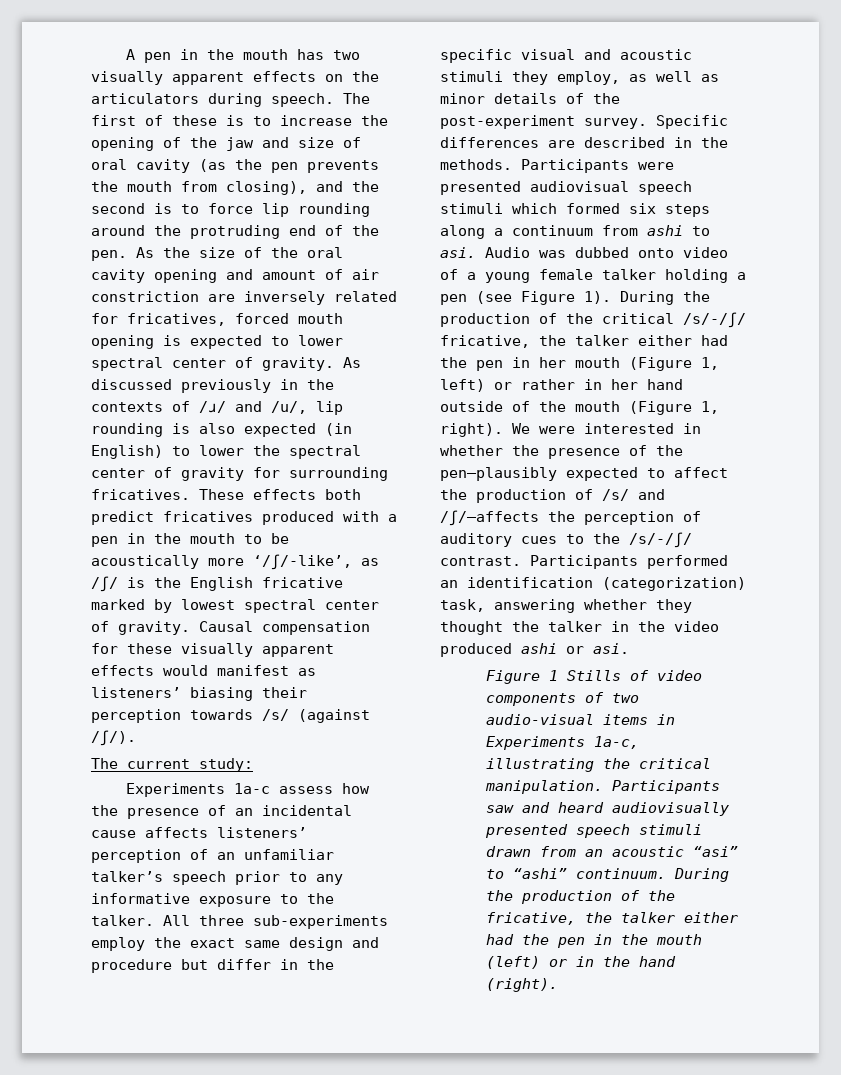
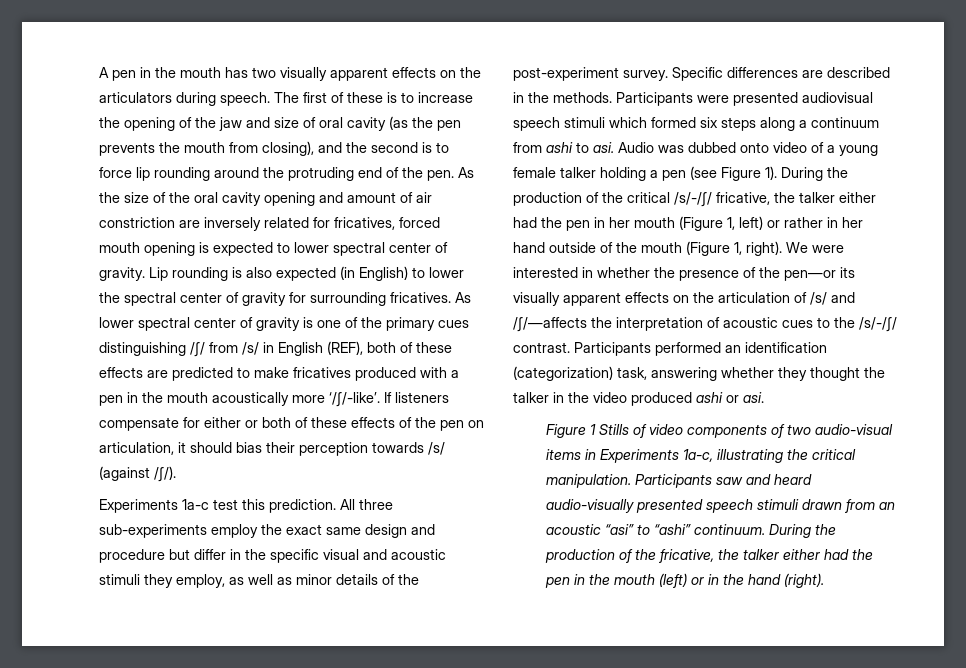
[343,357,361,368] [91,379,334,393] [91,401,343,415] As discussed previously in the contexts of /ɹ/ and /u/, lip -> [149,267,168,281] Lip
[199,489,361,500] [91,511,154,525] These effects both predict -> [455,292,471,303] [99,317,469,331] [99,341,452,357] [99,367,289,381] As lower spectral center of gravity is one of the primary cues distinguishing /ʃ/ from /s/ in English (REF), both of these effects are predicted to make
[244,533,289,544] [91,554,379,570] [91,576,343,592] [91,599,379,613] [91,621,370,635] [91,643,334,657] [91,665,316,676] [91,687,253,701] to be acoustically more ‘/ʃ/-like’, as /ʃ/ is the English fricative marked by lowest spectral center of gravity. Causal compensation for these visually apparent effects would manifest as listeners’ biasing -> [212,392,449,407] [99,417,484,431] [99,442,262,455] acoustically more ‘/ʃ/-like’. If listeners compensate for either or both of these effects of the pen on articulation, it should bias
[91,758,253,772] // The current study: -> (176, 474) none
[279,783,371,794] [91,805,352,819] [91,827,307,838] [91,849,334,863] [91,871,343,885] [91,893,334,907] [91,915,154,926] assess how the presence of an incidental cause affects listeners’ perception of an unfamiliar talker’s speech prior to any informative exposure to the talker. -> [213,499,336,513] test this prediction.
[440,467,728,481] [440,489,566,503] pen—plausibly expected to affect the production -> [784,267,855,281] [513,292,790,306] pen—or its visually apparent effects on the articulation
[584,511,701,525] [440,533,512,547] perception of auditory -> [616,317,778,331] interpretation of acoustic
[611,802,729,816] audiovisually -> [546,499,635,513] audio-visually

